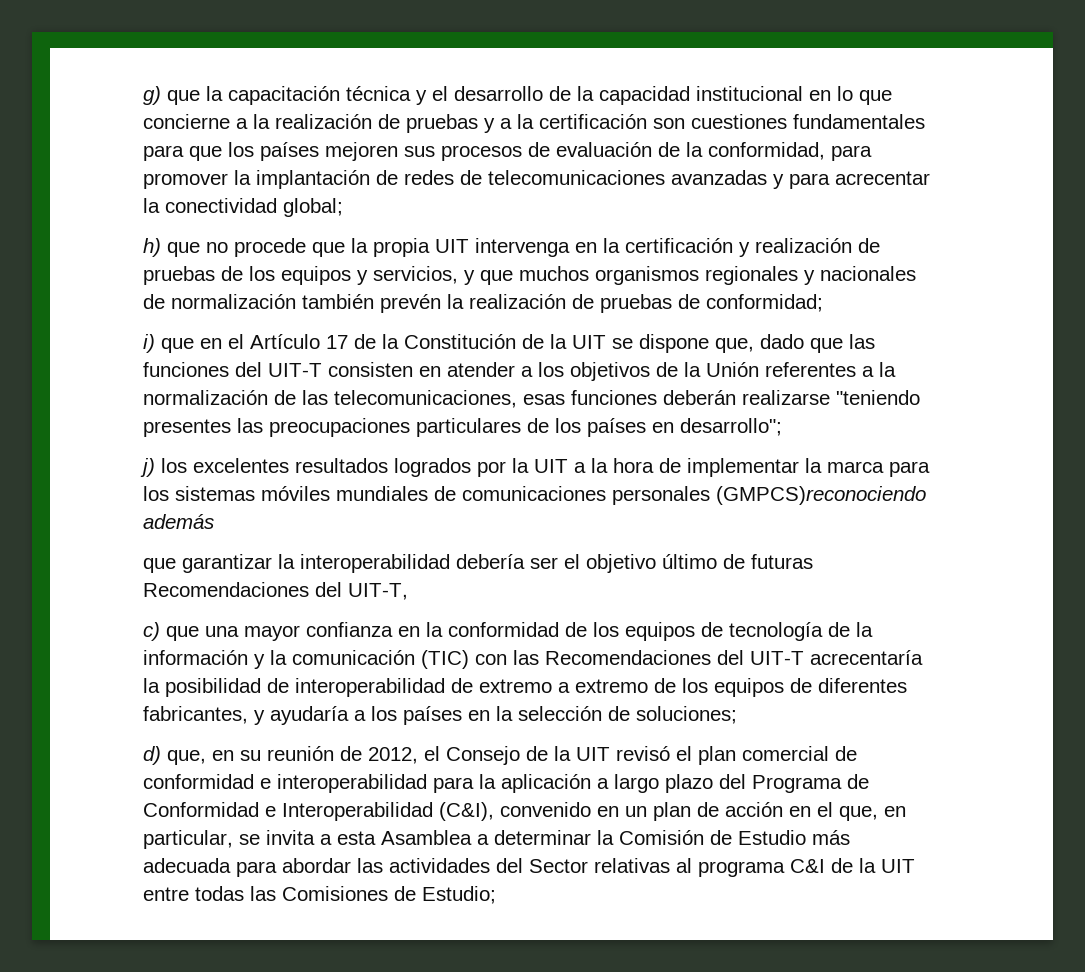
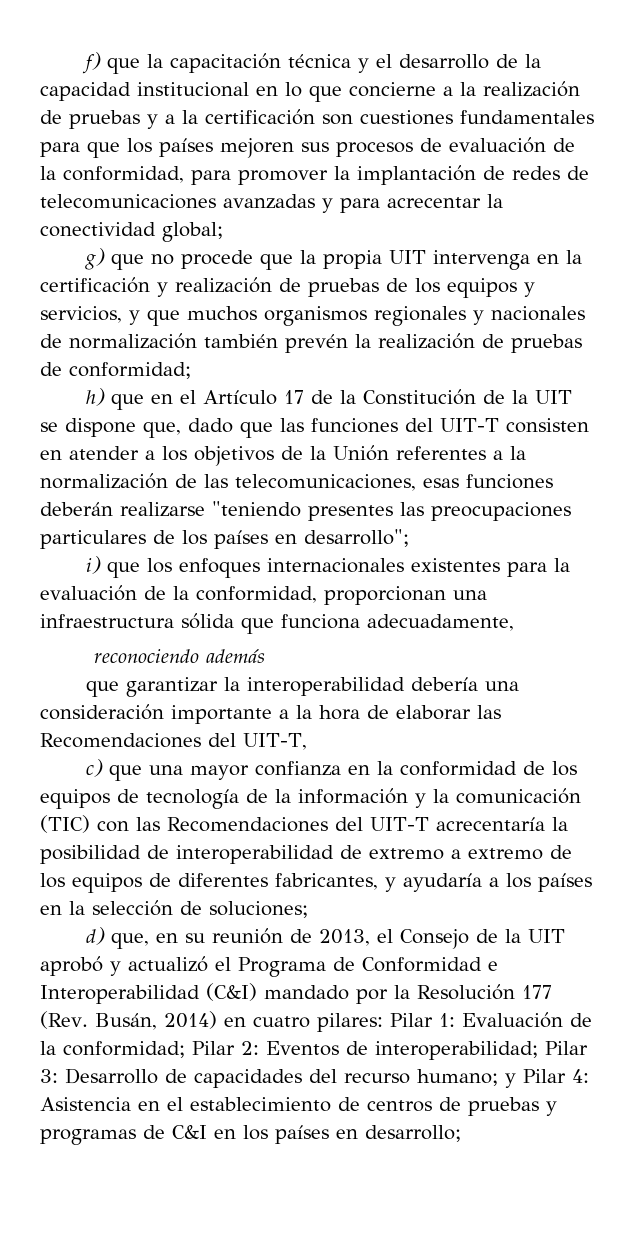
[143,86,161,105] g) -> [81,52,101,74] f)
[143,238,161,257] h) -> [84,248,105,270] g)
[143,334,155,353] i) -> [85,388,105,406] h)
[140,458,930,477] [143,486,926,505] j) los excelentes resultados logrados por la UIT a la hora de implementar la marca para los sistemas móviles mundiales de comunicaciones personales (GMPCS)reconociendo -> [85,556,570,578] [40,585,487,605] [40,613,514,634] [93,649,199,663] i) que los enfoques internacionales existentes para la evaluación de la conformidad, proporcionan una infraestructura sólida que funciona adecuadamente, // reconociendo
[530,554,813,573] ser el objetivo último de futuras -> [484,681,519,691] [40,704,501,724] una consideración importante a la hora de elaborar las
[368,747,418,764] 2012, -> [318,929,370,946] 2013,
[616,746,857,765] [143,774,746,793] revisó el plan comercial de conformidad e interoperabilidad para la aplicación a largo plazo del -> [40,956,231,976] aprobó y actualizó el
[439,802,906,821] [143,830,850,849] [143,858,915,877] [143,886,496,904] (C&I), convenido en un plan de acción en el que, en particular, se invita a esta Asamblea a determinar la Comisión de Estudio más adecuada para abordar las actividades del Sector relativas al programa C&I de la UIT entre todas las Comisiones de Estudio; -> [206,983,552,1004] [40,1011,592,1032] [40,1041,588,1060] [40,1068,589,1088] [40,1097,557,1116] [40,1124,461,1145] (C&I) mandado por la Resolución 177 (Rev. Busán, 2014) en cuatro pilares: Pilar 1: Evaluación de la conformidad; Pilar 2: Eventos de interoperabilidad; Pilar 3: Desarrollo de capacidades del recurso humano; y Pilar 4: Asistencia en el establecimiento de centros de pruebas y programas de C&I en los países en desarrollo;

